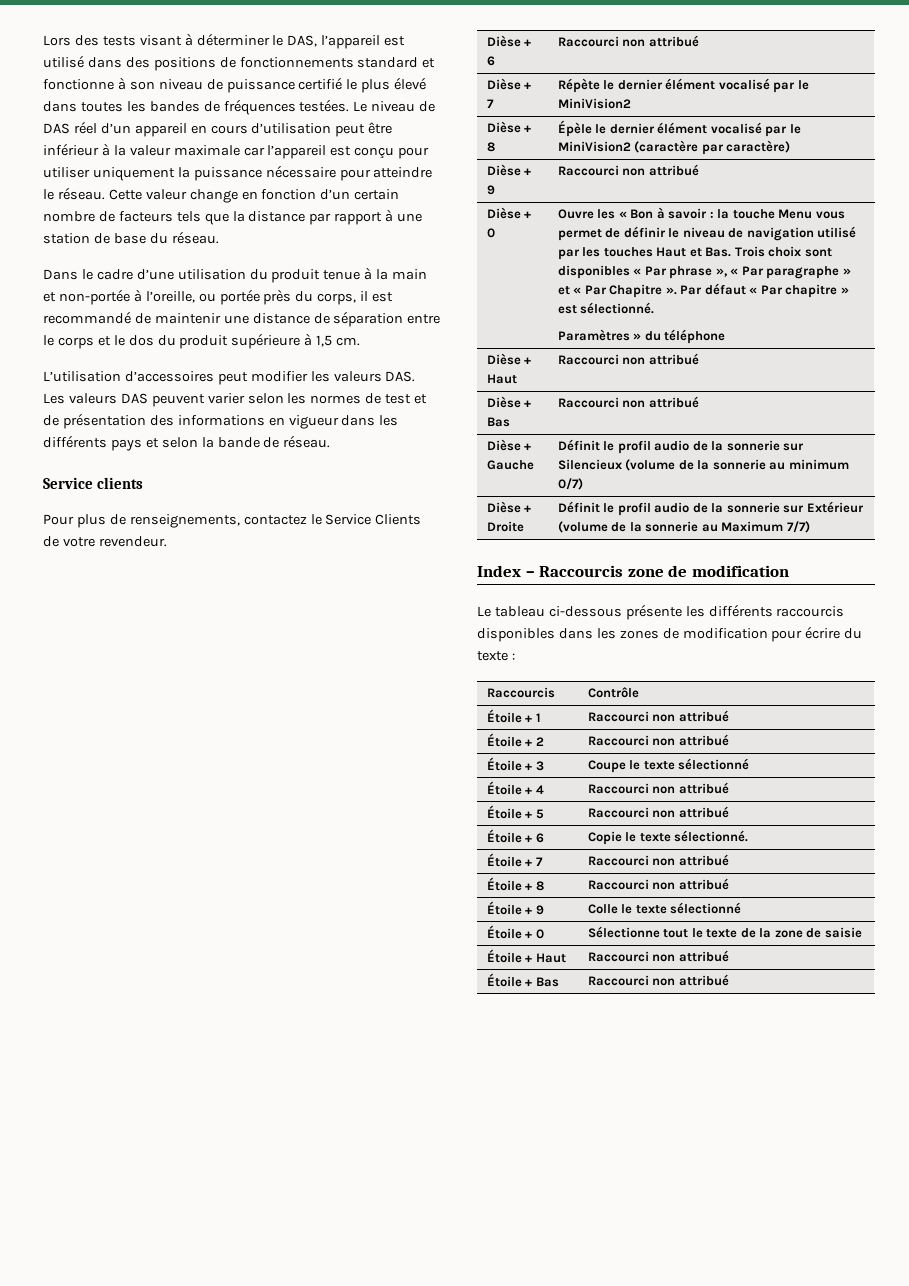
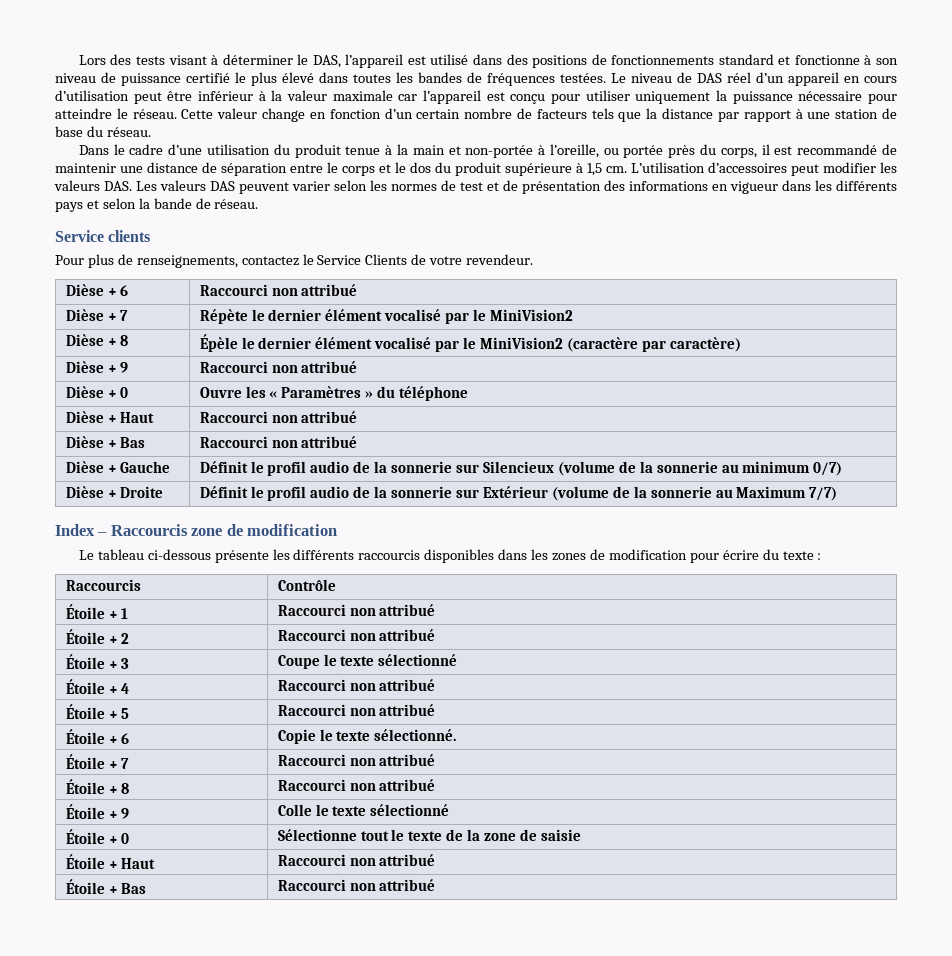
(361, 341) // -> (627, 169) none
[630,207,845,219] [557,226,857,241] [557,246,832,260] [557,265,851,279] [557,283,849,298] [557,302,655,314] Bon à savoir : la touche Menu vous permet de définir le niveau de navigation utilisé par les touches Haut et Bas. Trois choix sont disponibles « Par phrase », « Par paragraphe » et « Par Chapitre ». Par défaut « Par chapitre » est sélectionné. // -> (278, 394) none

